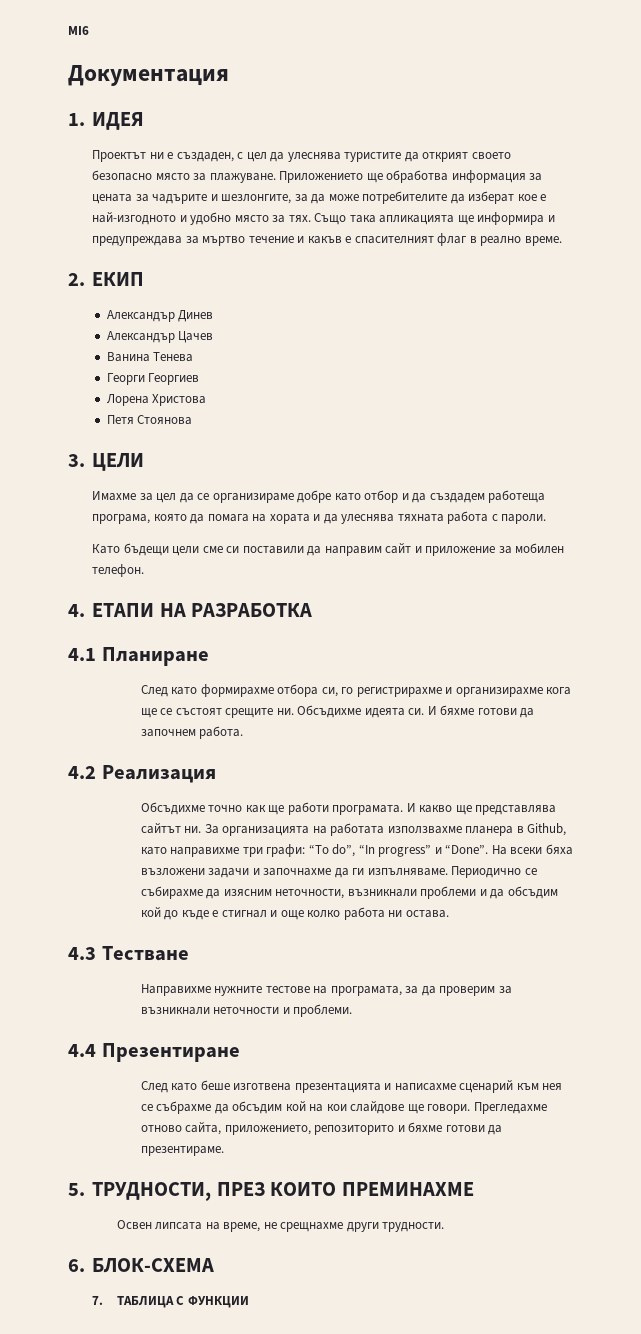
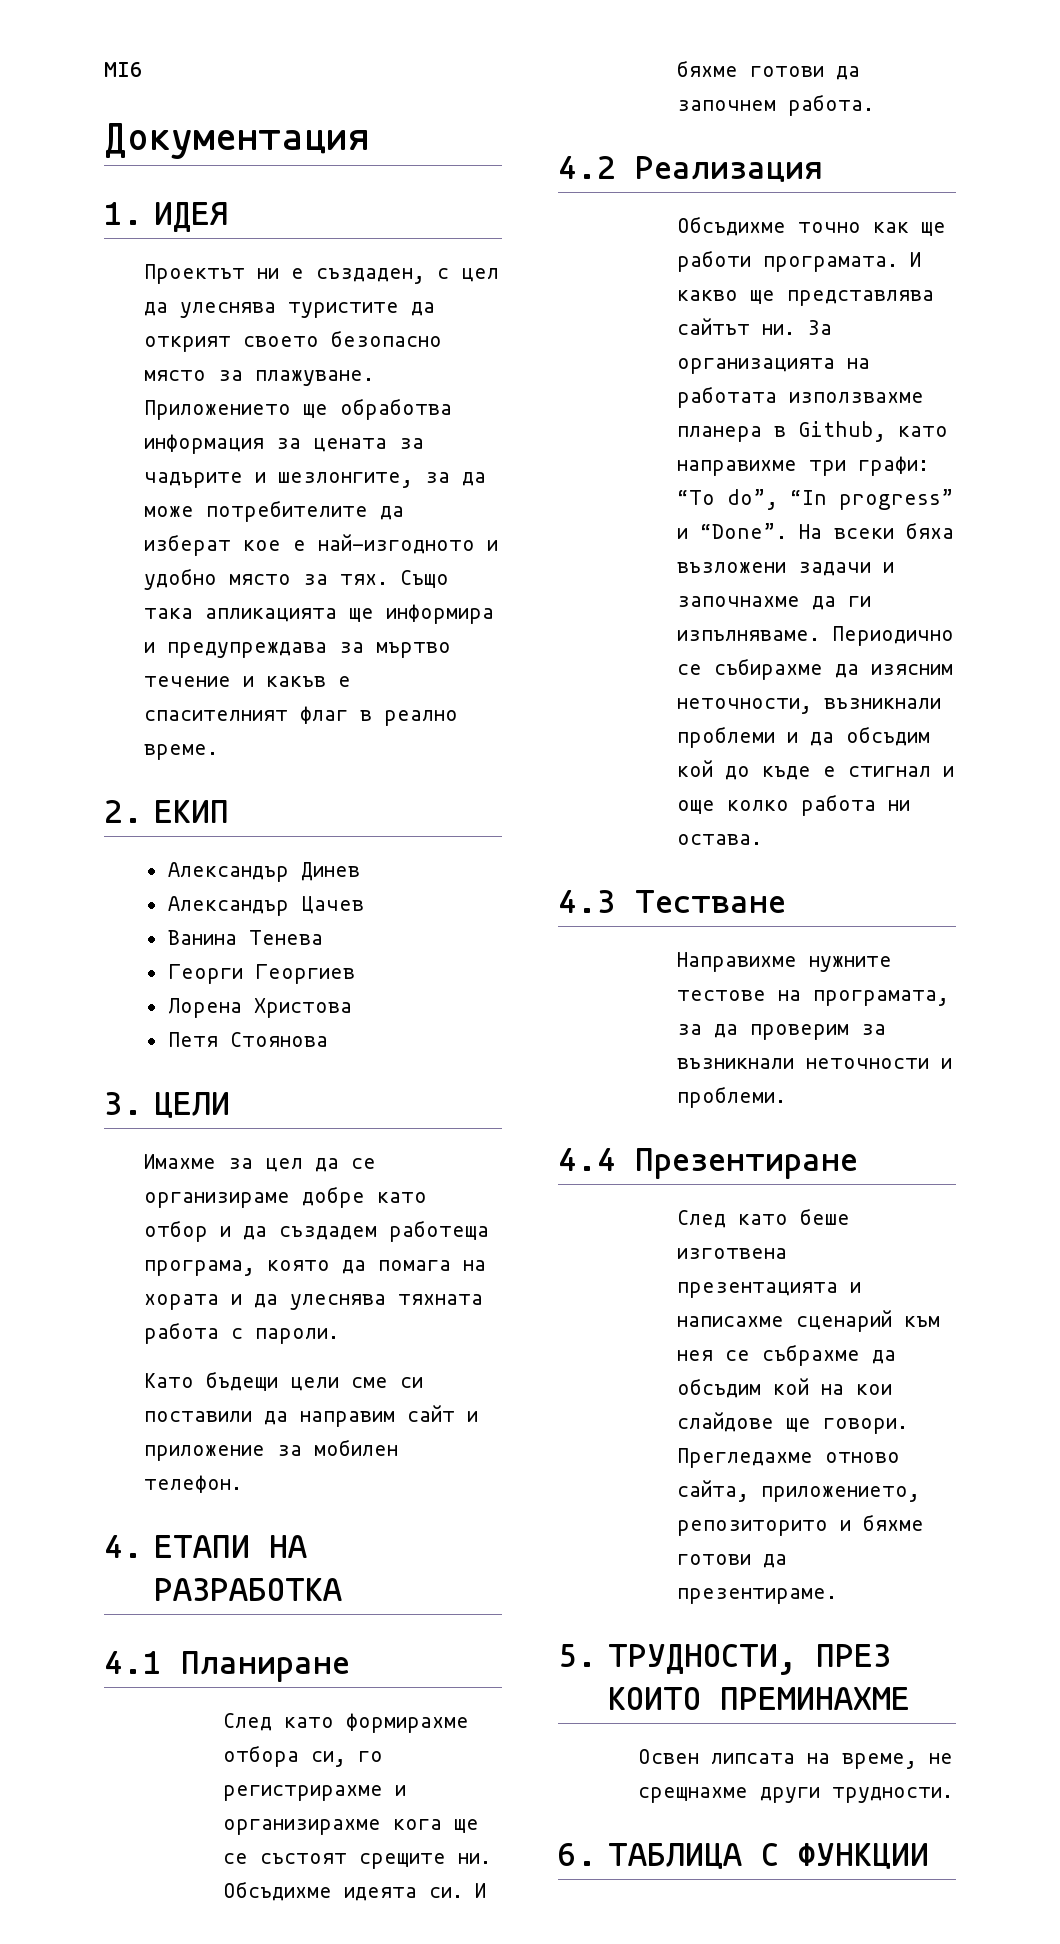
[92,1258,215,1273] [92,1296,104,1305] БЛОК-СХЕМА // 7. -> (597, 1854) none

